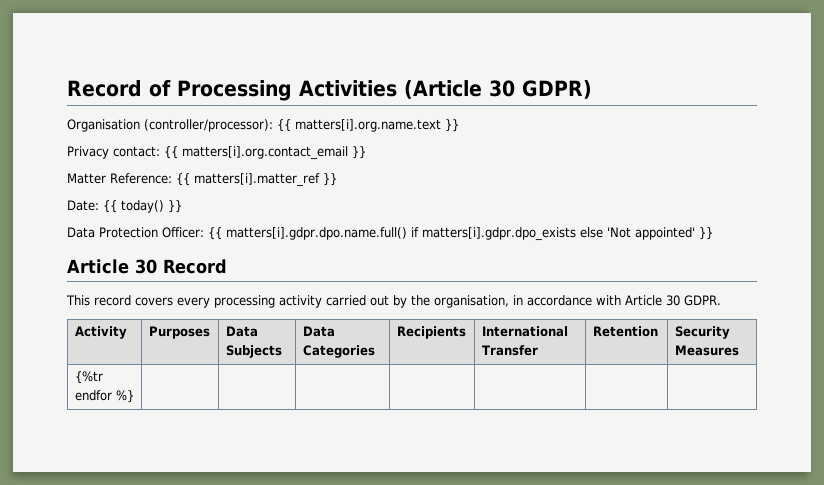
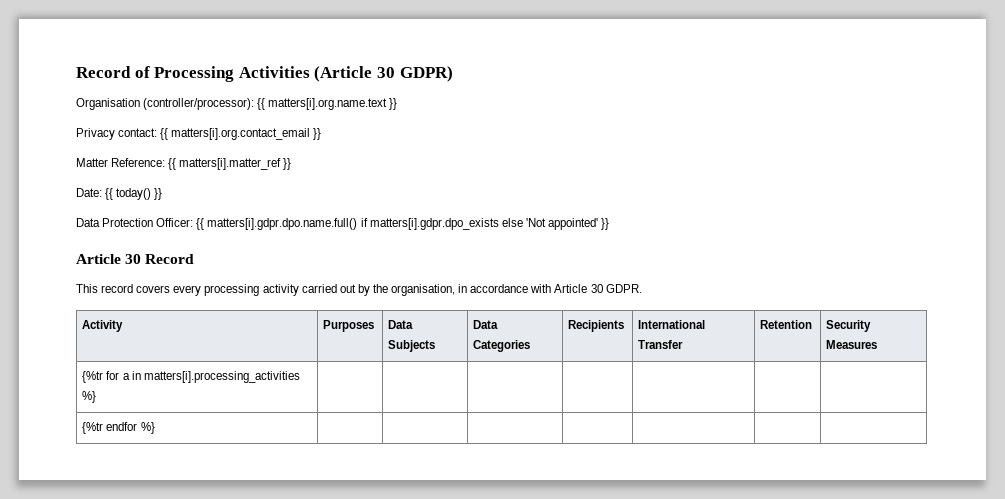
(739, 350) none -> [82,371,300,383] [82,391,97,403] // {%tr for a in matters[i].processing_activities %} | | | | | | |

